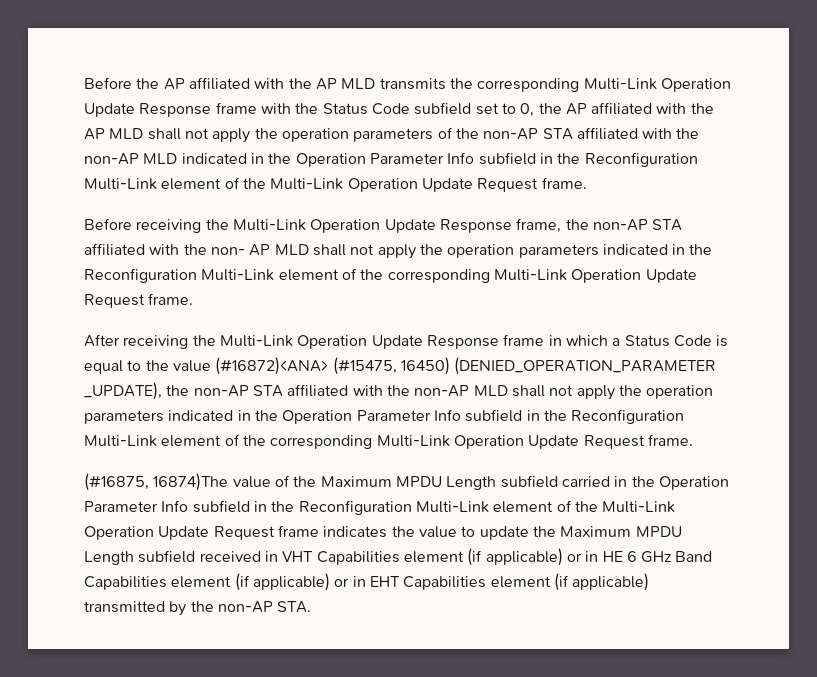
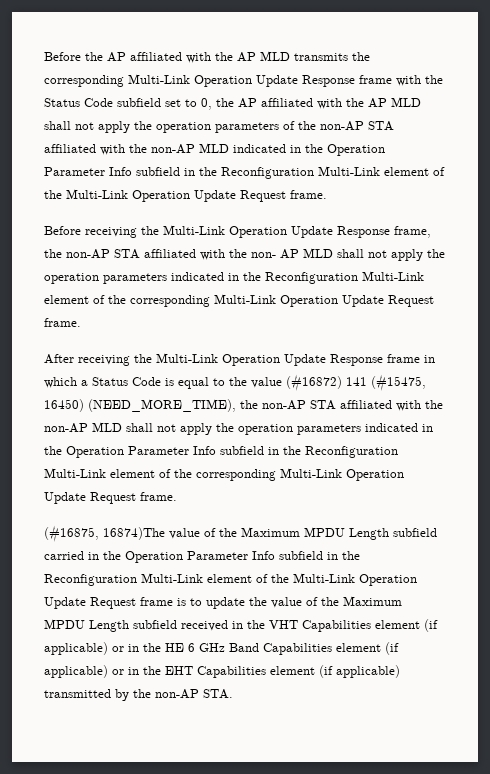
[215,357,717,375] [84,382,162,400] (#16872)<ANA> (#15475, 16450) (DENIED_OPERATION_PARAMETER _UPDATE), -> [286,374,426,391] [44,399,236,412] (#16872) 141 (#15475, 16450) (NEED_MORE_TIME),
[323,526,529,540] indicates the value to update -> [177,597,318,609] is to update the value of
(278, 556) none -> [247,620,265,629] the
(599, 556) none -> [143,643,161,652] the
(366, 581) none -> [143,666,161,675] the

